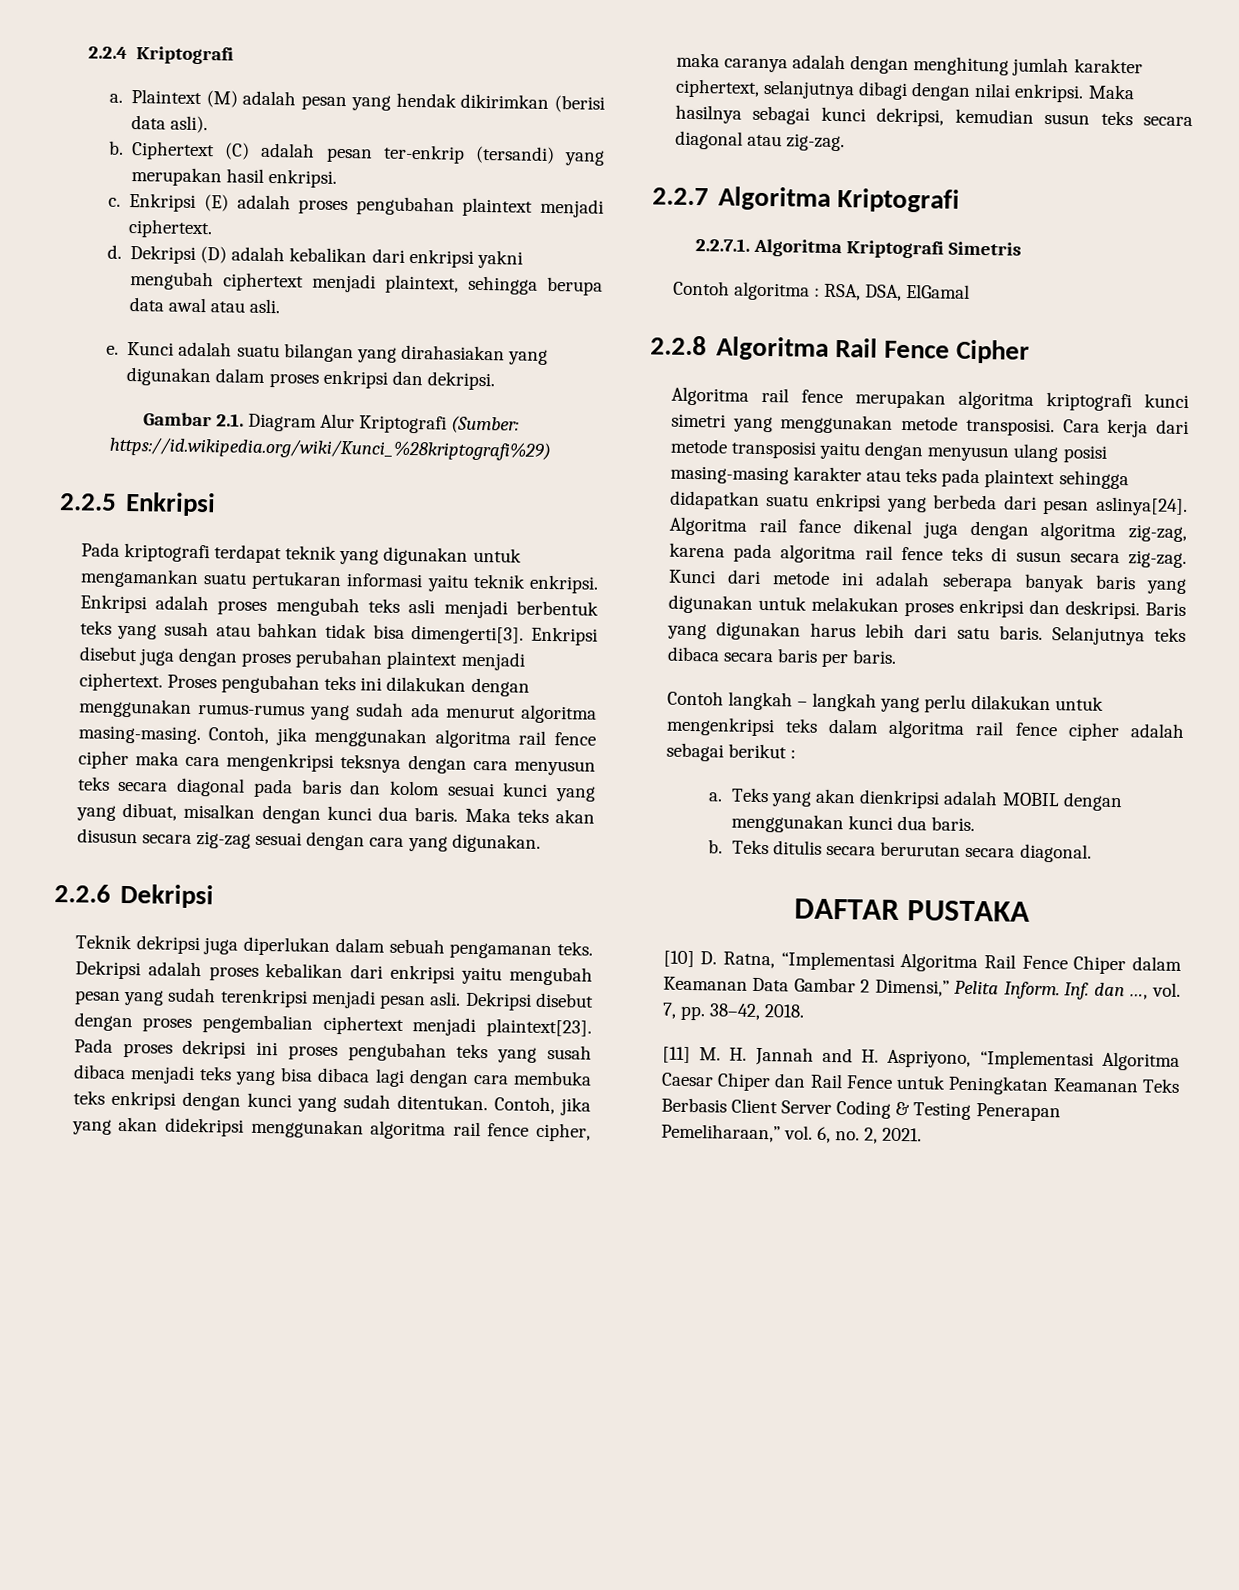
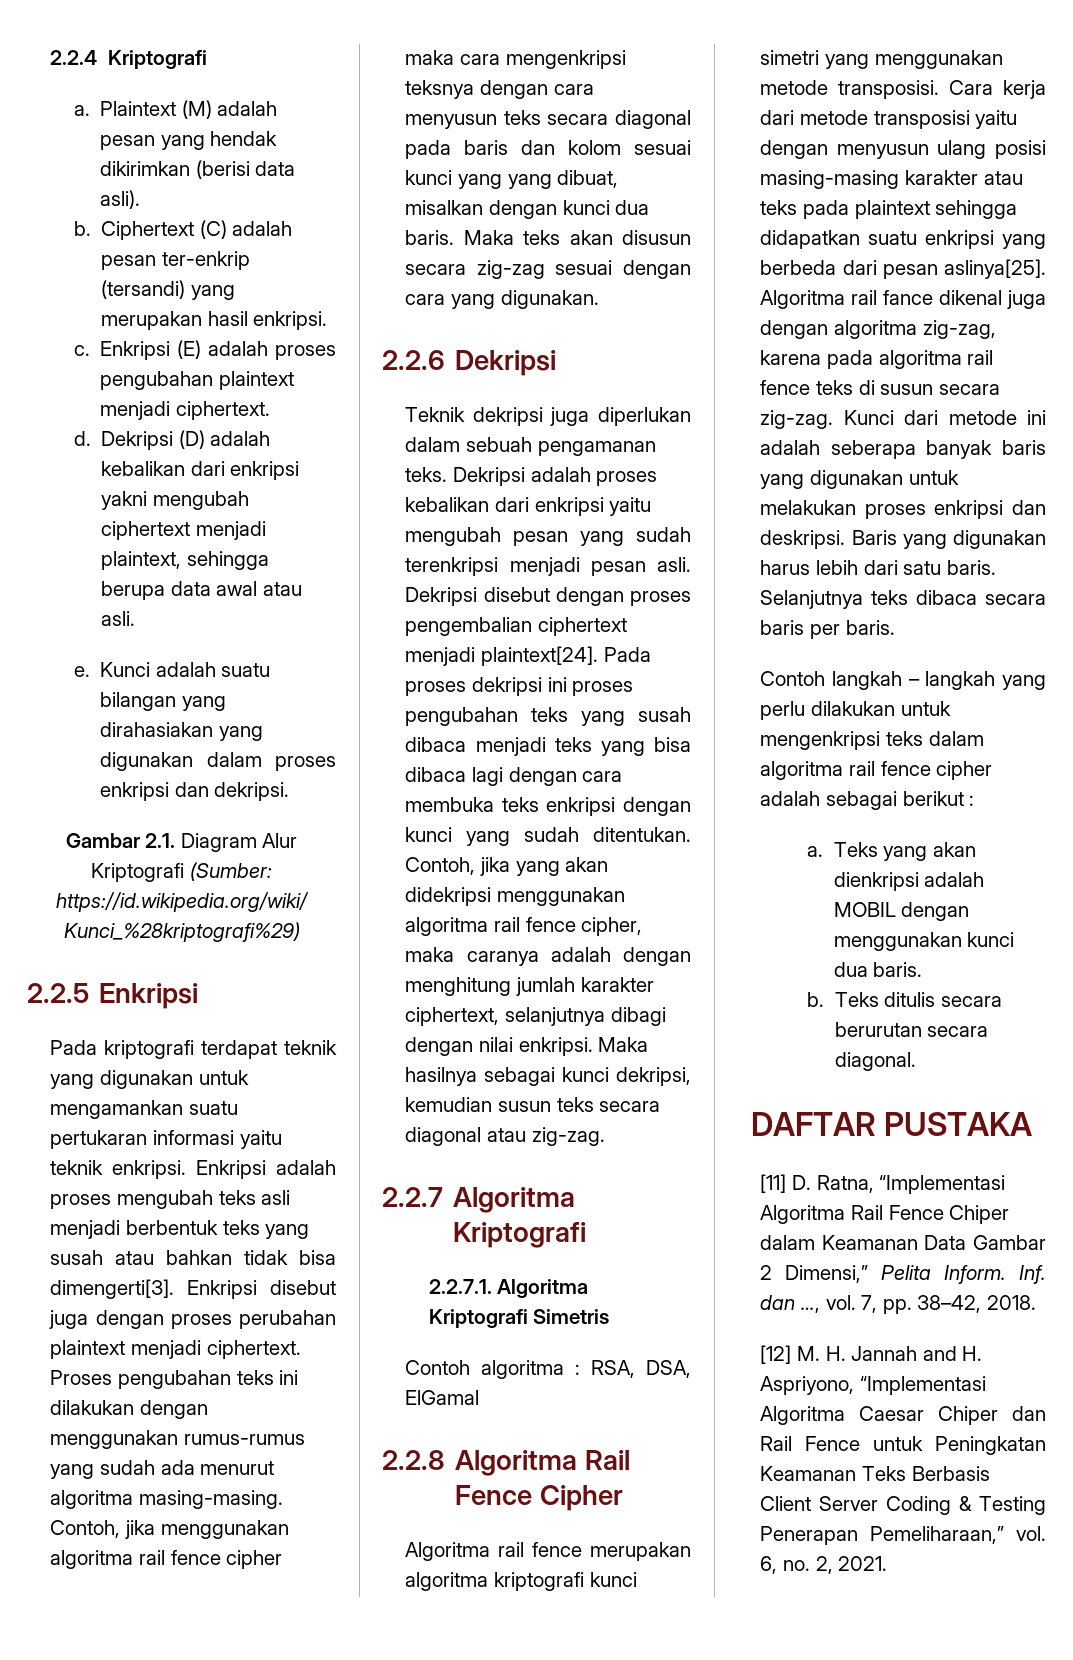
[486,1018,592,1038] plaintext[23]. -> [481,646,599,666] plaintext[24].
[1096,496,1188,516] aslinya[24]. -> [944,259,1046,279] aslinya[25].
[662,950,695,968] [10] -> [760,1174,787,1193] [11]
[661,1046,691,1064] [11] -> [760,1345,792,1364] [12]

